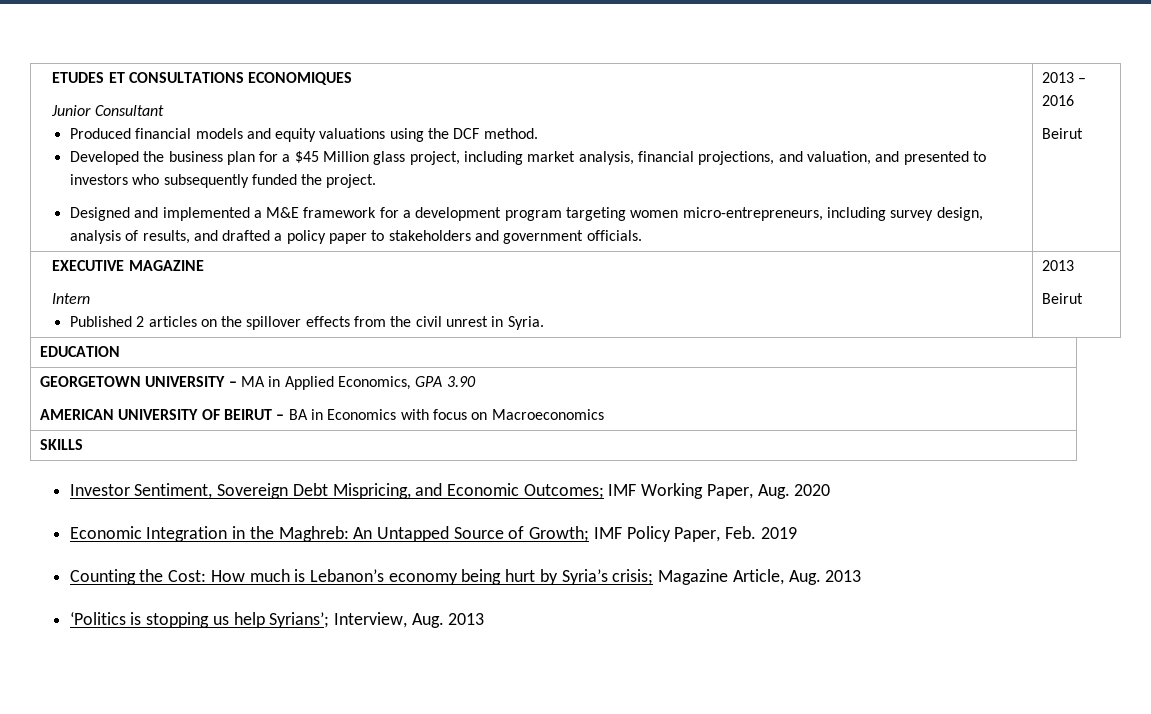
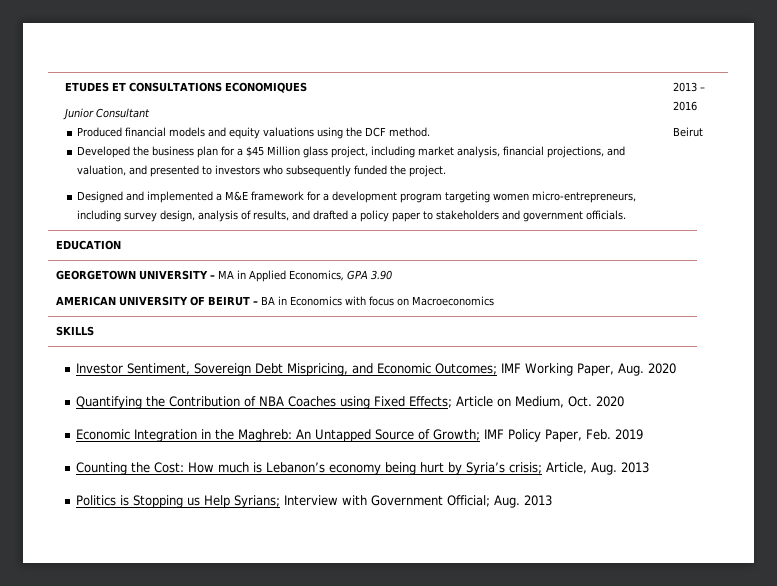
[52,260,204,271] [52,293,91,304] [69,316,544,330] [1042,260,1075,271] [1042,293,1084,304] // EXECUTIVE MAGAZINE // Intern // Published 2 articles on the spillover effects from the civil unrest in Syria. | 2013 // Beirut -> (704, 132) none
(831, 490) none -> [76,396,625,409] // Quantifying the Contribution of NBA Coaches using Fixed Effects; Article on Medium, Oct. 2020
[658,569,729,585] Magazine -> (543, 468) none
[69,612,408,628] ‘Politics is stopping us help Syrians’; Interview, -> [76,495,491,508] Politics is Stopping us Help Syrians; Interview with Government Official;

